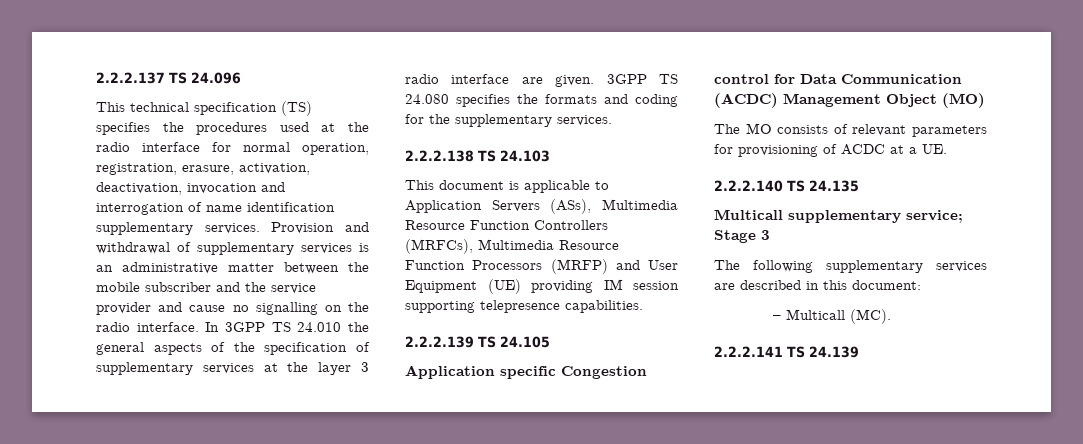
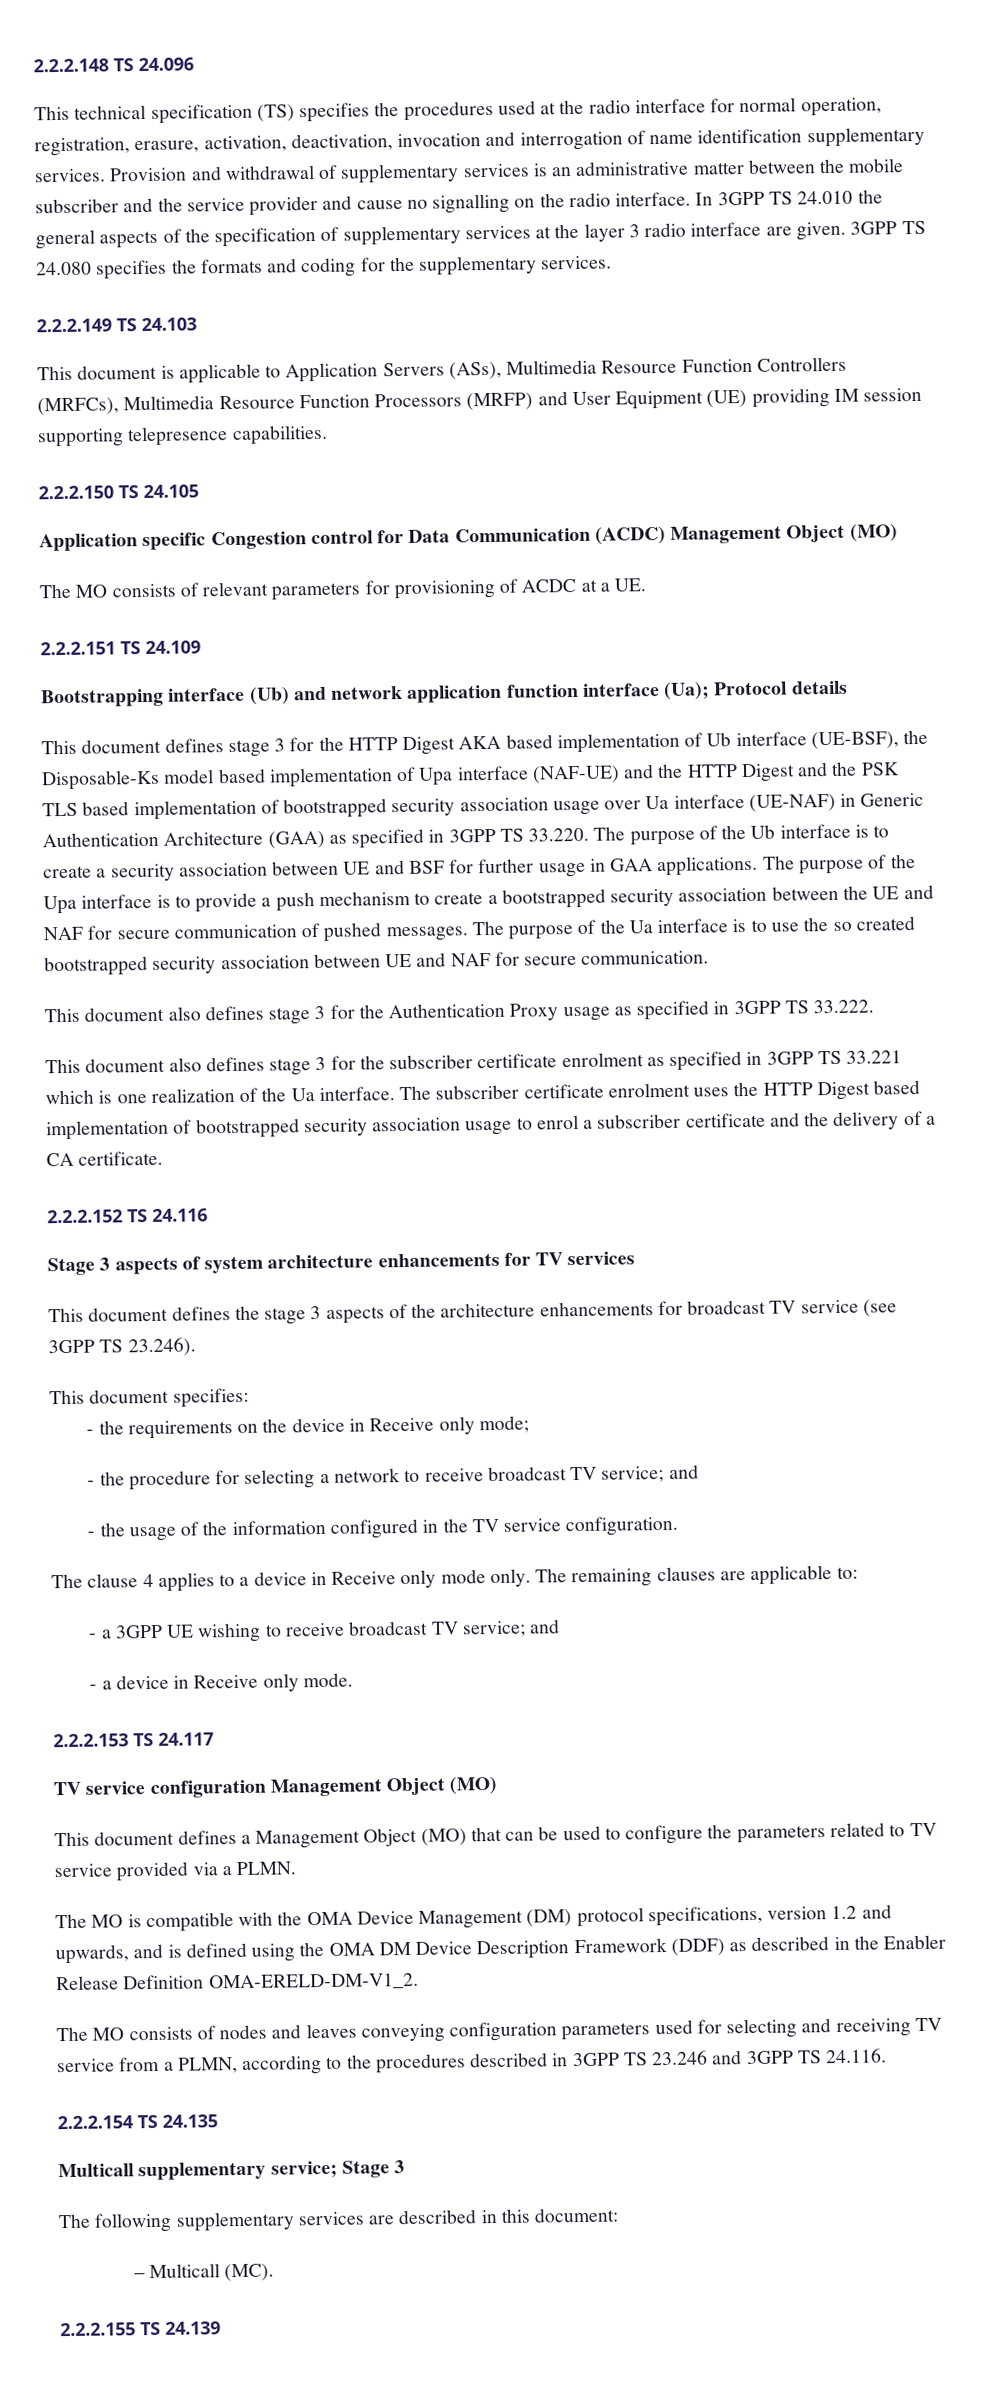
[96,72,165,84] 2.2.2.137 -> [33,58,109,73] 2.2.2.148
[405,150,474,162] 2.2.2.138 -> [36,318,112,333] 2.2.2.149
[405,336,474,348] 2.2.2.139 -> [38,485,114,500] 2.2.2.150
[714,180,783,192] 2.2.2.140 -> [40,640,201,656] [41,680,848,708] [41,729,929,758] [41,761,900,791] [42,792,925,821] [42,823,890,849] [43,854,916,882] [43,884,934,915] [43,916,915,942] [44,950,710,977] [44,999,875,1025] [45,1050,903,1076] [45,1079,921,1105] [46,1110,936,1141] [46,1150,164,1167] [47,1208,208,1224] [47,1251,636,1276] [48,1299,897,1325] [48,1337,196,1357] [49,1387,249,1408] [86,1415,529,1440] [87,1464,699,1491] [87,1515,679,1542] [51,1565,858,1592] [89,1619,561,1643] [89,1672,354,1692] [53,1732,214,1748] [53,1775,498,1799] [54,1822,937,1849] [54,1861,297,1882] [55,1904,892,1933] [55,1934,947,1965] [56,1972,419,1991] [56,2017,942,2043] [57,2048,888,2075] [57,2115,133,2130] 2.2.2.151 TS 24.109 // Bootstrapping interface (Ub) and network application function interface (Ua); Protocol details // This document defines stage 3 for the HTTP Digest AKA based implementation of Ub interface (UE-BSF), the Disposable-Ks model based implementation of Upa interface (NAF-UE) and the HTTP Digest and the PSK TLS based implementation of bootstrapped security association usage over Ua interface (UE-NAF) in Generic Authentication Architecture (GAA) as specified in 3GPP TS 33.220. The purpose of the Ub interface is to create a security association between UE and BSF for further usage in GAA applications. The purpose of the Upa interface is to provide a push mechanism to create a bootstrapped security association between the UE and NAF for secure communication of pushed messages. The purpose of the Ua interface is to use the so created bootstrapped security association between UE and NAF for secure communication. // This document also defines stage 3 for the Authentication Proxy usage as specified in 3GPP TS 33.222. // This document also defines stage 3 for the subscriber certificate enrolment as specified in 3GPP TS 33.221 which is one realization of the Ua interface. The subscriber certificate enrolment uses the HTTP Digest based implementation of bootstrapped security association usage to enrol a subscriber certificate and the delivery of a CA certificate. // 2.2.2.152 TS 24.116 // Stage 3 aspects of system architecture enhancements for TV services // This document defines the stage 3 aspects of the architecture enhancements for broadcast TV service (see 3GPP TS 23.246). // This document specifies: // - the requirements on the device in Receive only mode; // - the procedure for selecting a network to receive broadcast TV service; and // - the usage of the information configured in the TV service configuration. // The clause 4 applies to a device in Receive only mode only. The remaining clauses are applicable to: // - a 3GPP UE wishing to receive broadcast TV service; and // - a device in Receive only mode. // 2.2.2.153 TS 24.117 // TV service configuration Management Object (MO) // This document defines a Management Object (MO) that can be used to configure the parameters related to TV service provided via a PLMN. // The MO is compatible with the OMA Device Management (DM) protocol specifications, version 1.2 and upwards, and is defined using the OMA DM Device Description Framework (DDF) as described in the Enabler Release Definition OMA-ERELD-DM-V1_2. // The MO consists of nodes and leaves conveying configuration parameters used for selecting and receiving TV service from a PLMN, according to the procedures described in 3GPP TS 23.246 and 3GPP TS 24.116. // 2.2.2.154
[714,346,783,357] 2.2.2.141 -> [60,2322,136,2337] 2.2.2.155

